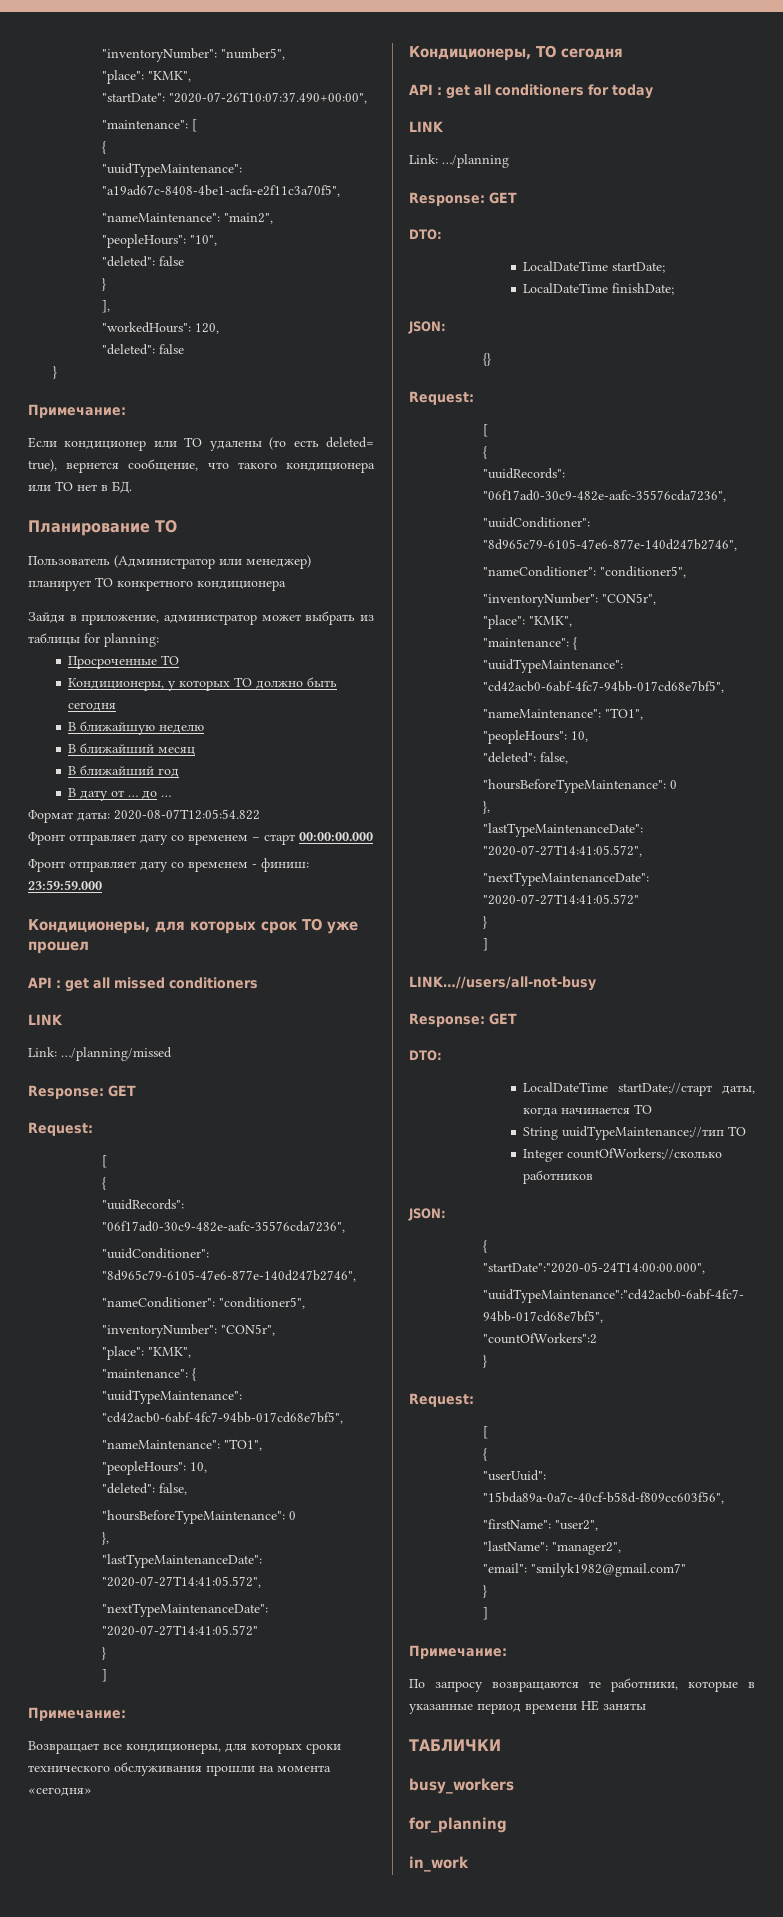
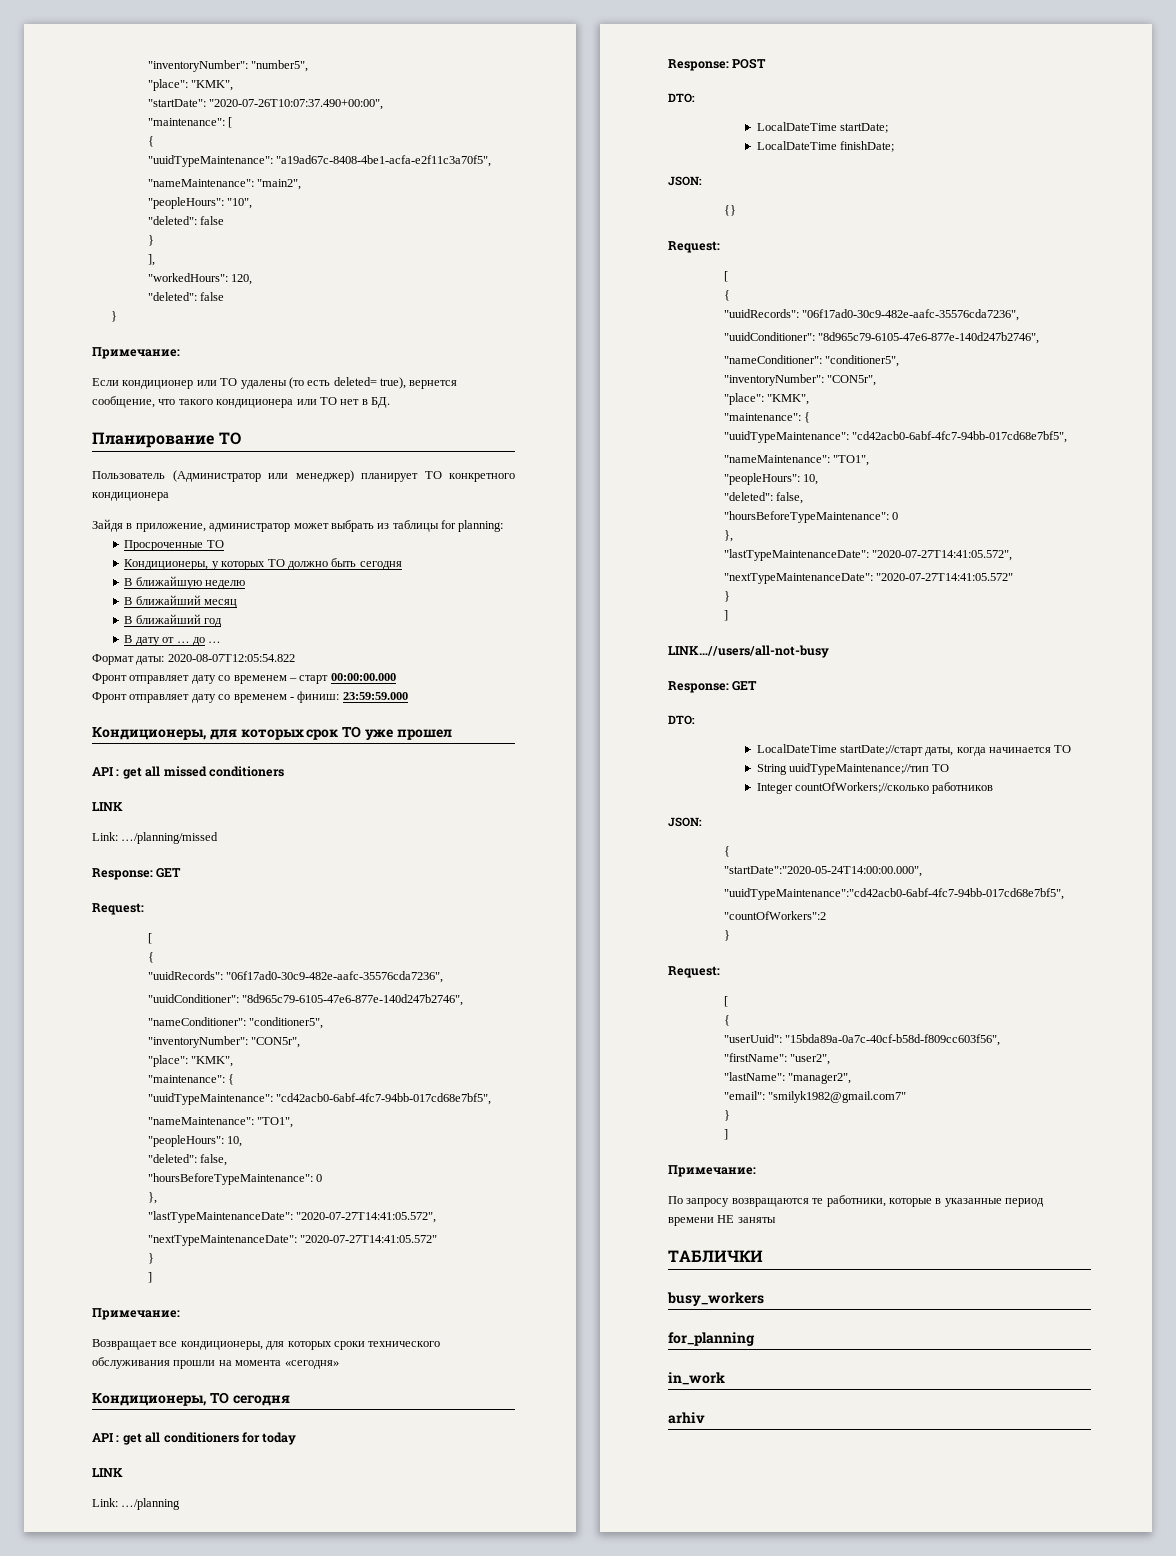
[489,192,517,204] GET -> [732,58,767,69] POST
(469, 1864) none -> [668,1412,705,1424] // arhiv

